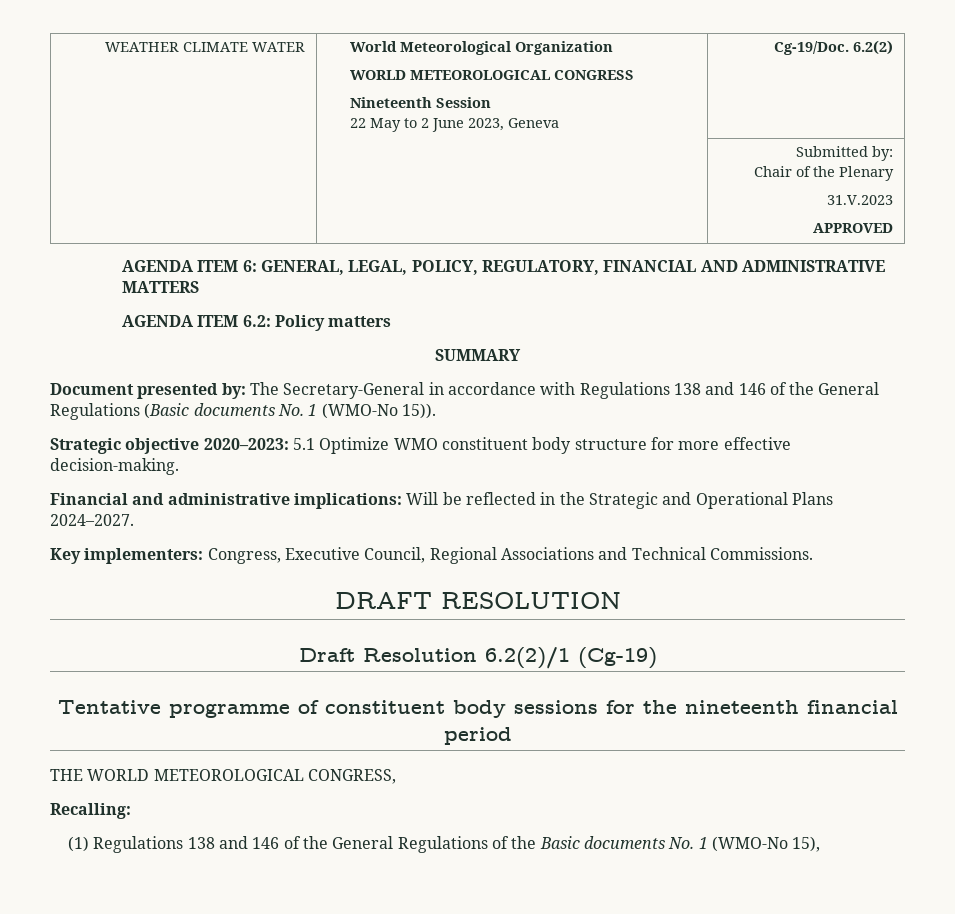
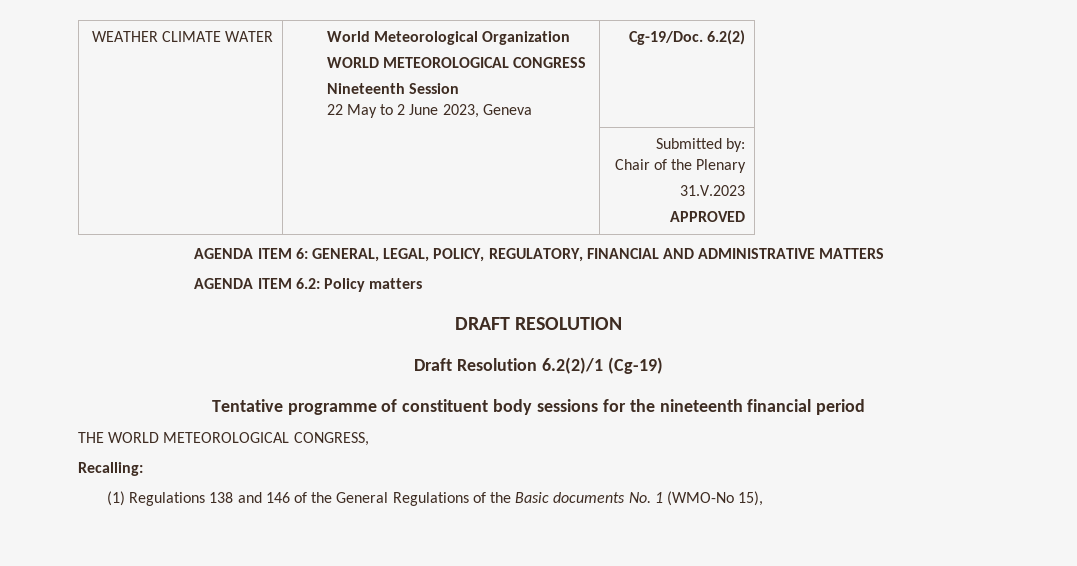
[435,349,521,361] [50,382,880,399] [50,403,436,420] [50,437,791,454] [50,458,179,475] [50,492,833,509] [50,514,134,526] [50,547,813,564] // SUMMARY // Document presented by: The Secretary-General in accordance with Regulations 138 and 146 of the General Regulations (Basic documents No. 1 (WMO-No 15)). // Strategic objective 2020–2023: 5.1 Optimize WMO constituent body structure for more effective decision-making. // Financial and administrative implications: Will be reflected in the Strategic and Operational Plans 2024–2027. // Key implementers: Congress, Executive Council, Regional Associations and Technical Commissions. -> (423, 283) none

